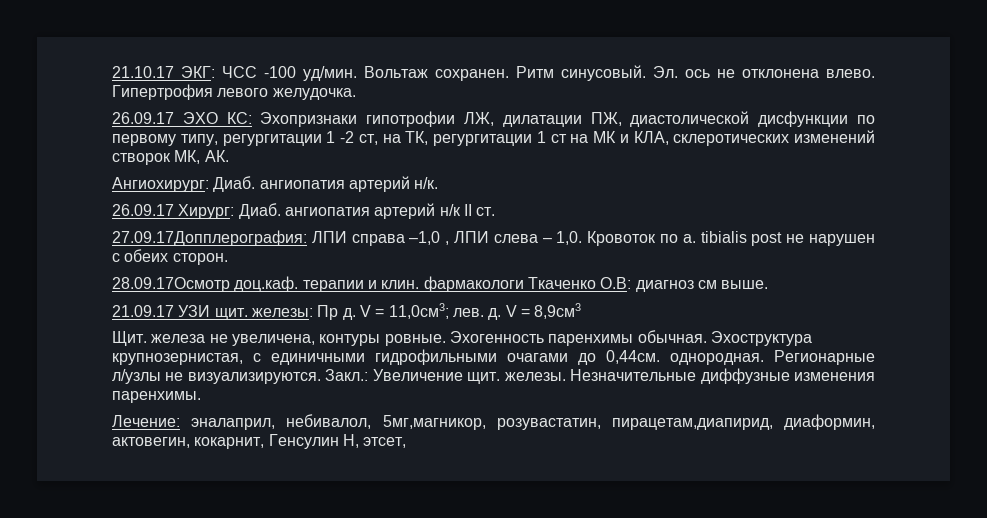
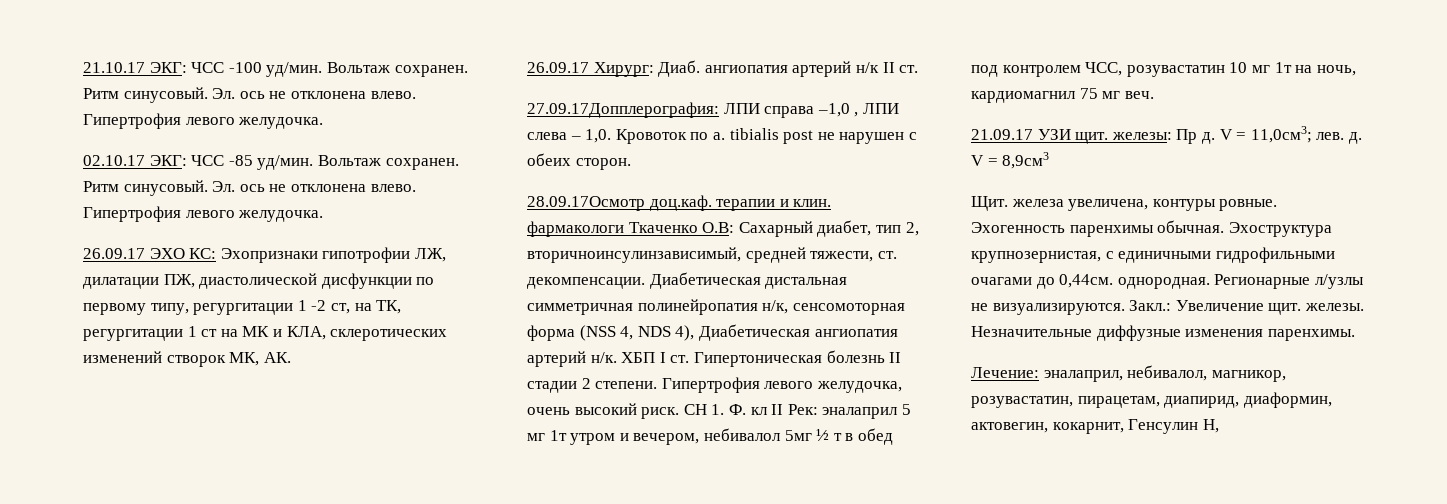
(356, 94) none -> [83,155,459,170] [83,180,416,196] [83,206,324,222] // 02.10.17 ЭКГ: ЧСС -85 уд/мин. Вольтаж сохранен. Ритм синусовый. Эл. ось не отклонена влево. Гипертрофия левого желудочка.
[112,176,439,192] // Ангиохирург: Диаб. ангиопатия артерий н/к. -> (291, 357) none
[635,280,769,292] диагноз см выше. -> [738,220,919,237] [527,247,897,263] [527,272,848,289] [527,299,905,315] [527,324,898,341] [527,350,902,367] [527,377,902,393] [527,403,911,419] [527,428,893,445] [971,62,1356,77] [971,88,1154,103] Сахарный диабет, тип 2, вторичноинсулинзависимый, средней тяжести, ст. декомпенсации. Диабетическая дистальная симметричная полинейропатия н/к, сенсомоторная форма (NSS 4, NDS 4), Диабетическая ангиопатия артерий н/к. ХБП I ст. Гипертоническая болезнь II стадии 2 степени. Гипертрофия левого желудочка, очень высокий риск. СН 1. Ф. кл II Рек: эналаприл 5 мг 1т утром и вечером, небивалол 5мг ½ т в обед под контролем ЧСС, розувастатин 10 мг 1т на ночь, кардиомагнил 75 мг веч.
[209,334,228,343] не -> (1064, 203) none
[382,415,773,430] 5мг,магникор, розувастатин, пирацетам,диапирид, -> [1211,370,1286,382] [971,396,1240,408] магникор, розувастатин, пирацетам, диапирид,
[363,437,407,448] этсет, -> (1219, 426) none

